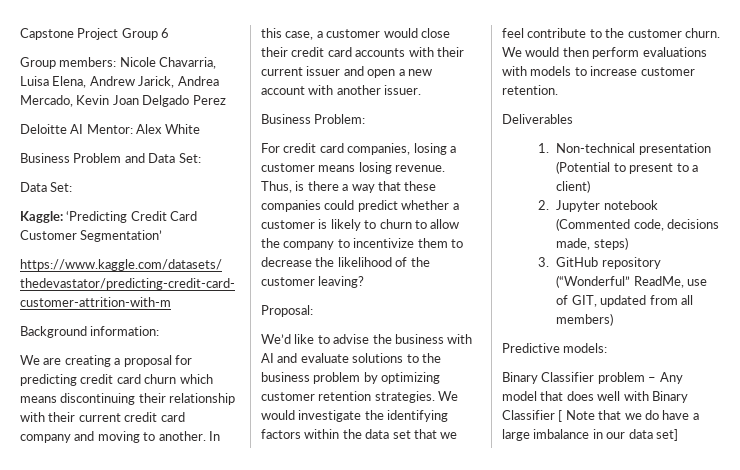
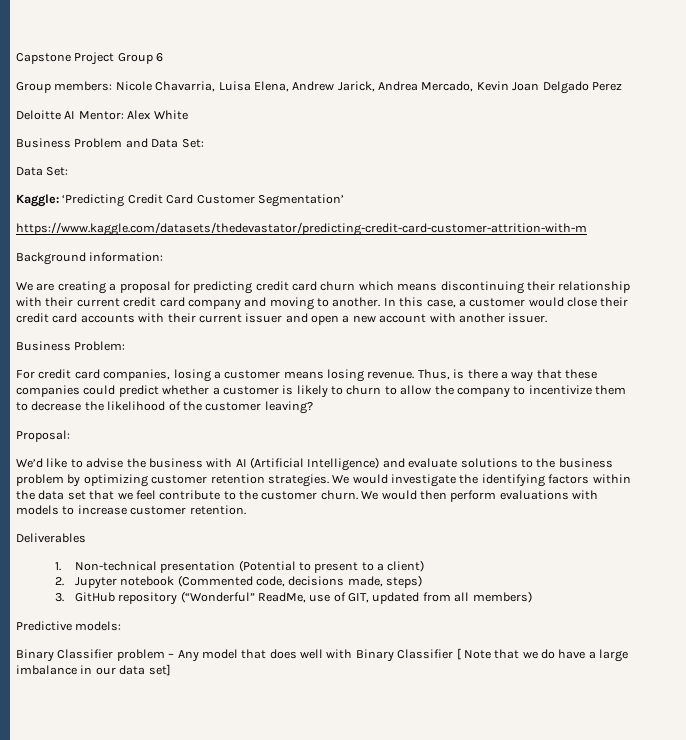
(274, 358) none -> [250,457,380,471] (Artificial Intelligence)

